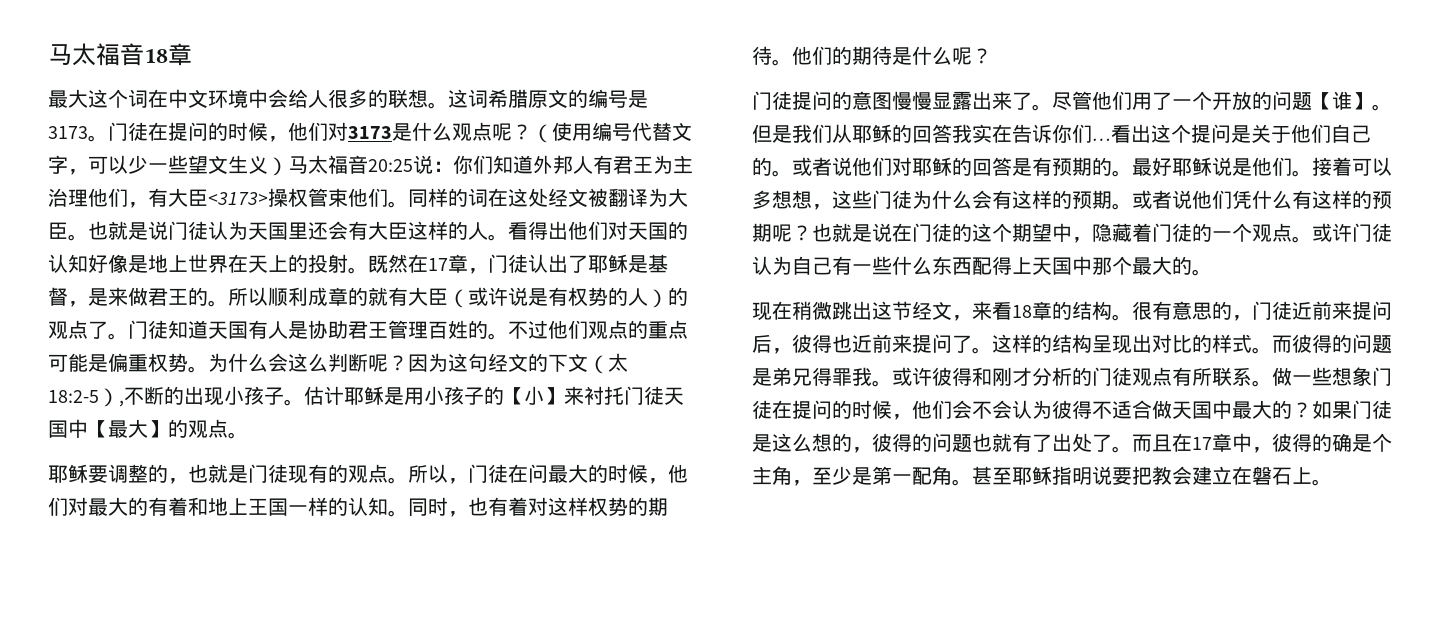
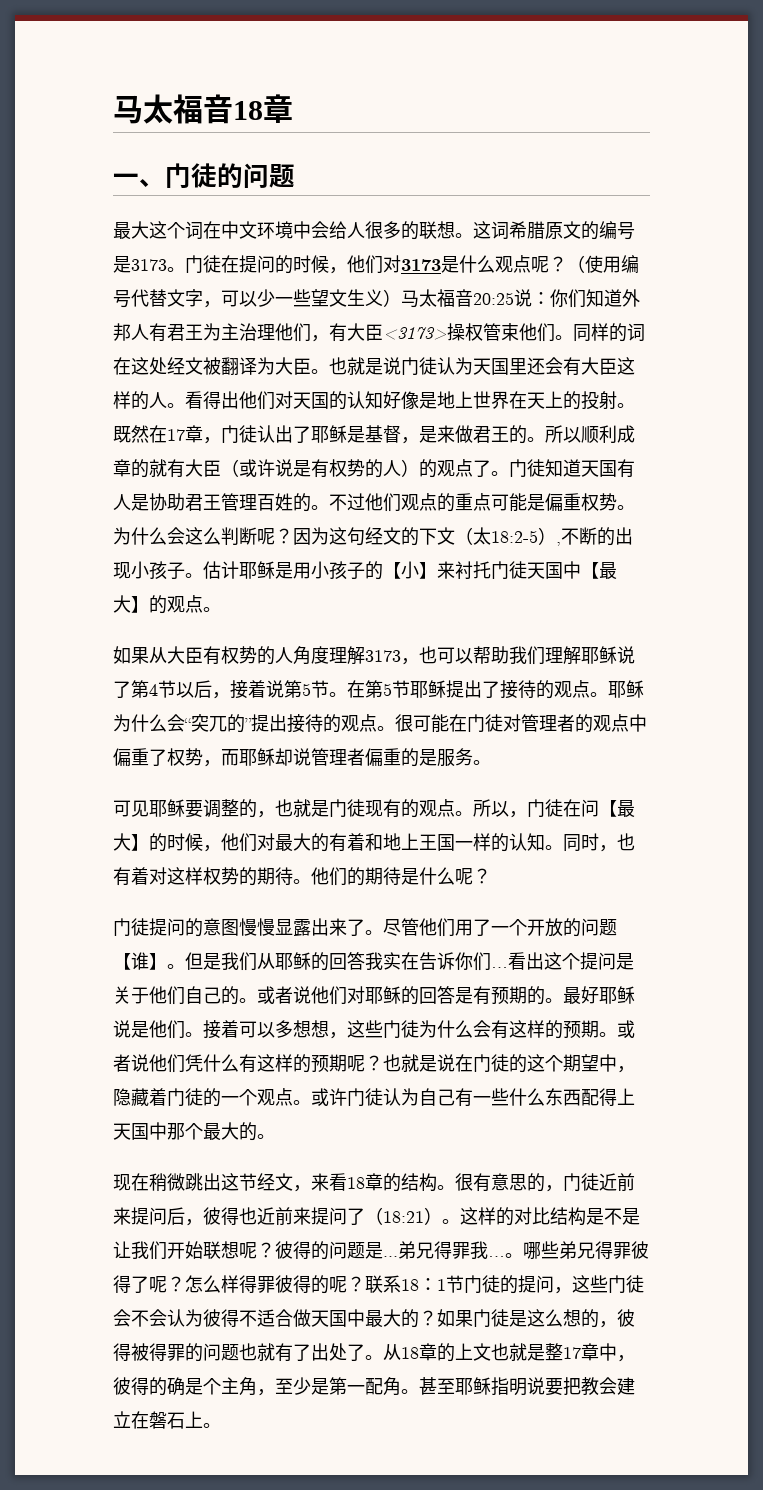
(192, 54) none -> [113,163,295,188] // 一、门徒的问题
(248, 435) none -> [113,646,635,665] [113,680,644,699] [113,714,647,733] [113,748,491,767] [113,800,149,817] 如果从大臣有权势的人角度理解3173，也可以帮助我们理解耶稣说了第4节以后，接着说第5节。在第5节耶稣提出了接待的观点。耶稣为什么会“突兀的”提出接待的观点。很可能在门徒对管理者的观点中偏重了权势，而耶稣却说管理者偏重的是服务。 // 可见
[548,464,588,483] 最大 -> [599,800,635,817] [113,833,149,851] 【最大】
[972,334,1292,354] 。这样的结构呈现出对比的样式。而 -> [365,1207,640,1226] [113,1241,275,1260] （18:21）。这样的对比结构是不是让我们开始联想呢？
(772, 377) none -> [383,1256,398,1257] …
[872,367,1392,387] [752,400,952,420] 。或许彼得和刚才分析的门徒观点有所联系。做一些想象门徒在提问的时候，他们 -> [488,1241,649,1260] [113,1275,644,1294] …。哪些弟兄得罪彼得了呢？怎么样得罪彼得的呢？联系18：1节门徒的提问，这些门徒
(912, 442) none -> [131,1343,185,1361] 被得罪
[1132,433,1192,452] 而且在 -> [383,1343,563,1362] 从18章的上文也就是整

